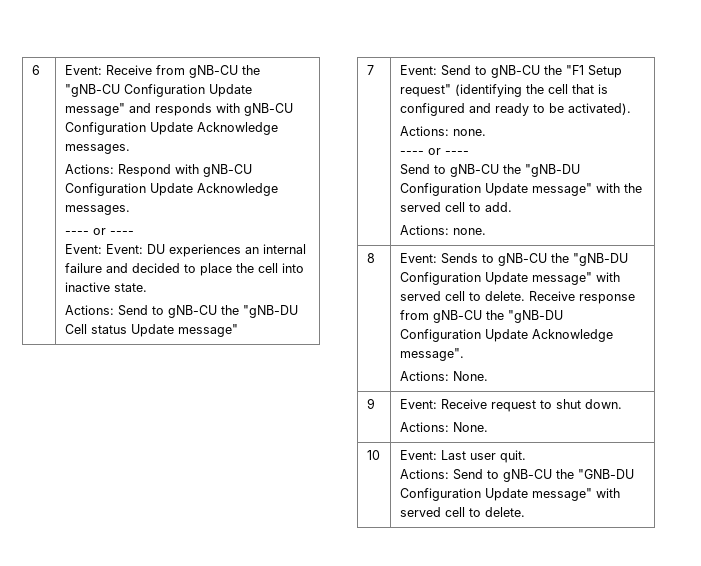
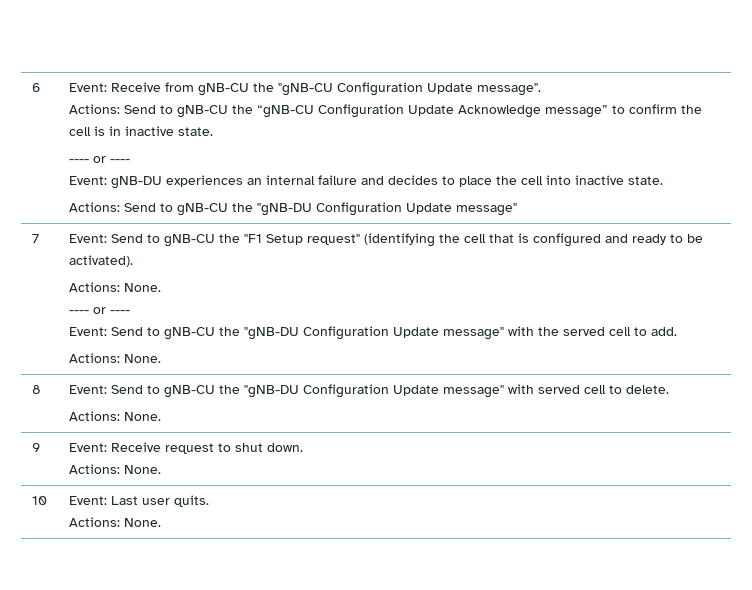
[64,103,293,116] [64,122,278,135] [64,144,130,154] [64,164,252,177] [64,183,278,196] [64,205,130,215] [64,228,134,235] [64,244,165,254] message" and responds with gNB-CU Configuration Update Acknowledge messages. // Actions: Respond with gNB-CU Configuration Update Acknowledge messages. // ---- or ---- // Event: Event: DU -> [476,83,541,96] [68,104,702,118] [68,126,213,136] [68,156,130,163] [68,176,162,189] message". // Actions: Send to gNB-CU the “gNB-CU Configuration Update Acknowledge message” to confirm the cell is in inactive state. // ---- or ---- // Event: gNB-DU
[131,263,180,273] decided -> [387,175,438,185] decides
[64,324,127,334] Cell status -> [315,202,402,216] Configuration
[452,129,486,136] [399,148,469,155] none. // ---- or ---- // -> [123,283,161,292] [68,307,130,314] [68,327,107,336] None. // ---- or ---- // Event:
[452,228,486,235] none. -> [123,354,161,363] None.
[440,253,478,264] Sends -> [110,385,143,394] Send
[528,291,635,304] [399,310,563,323] [399,329,613,342] [399,348,464,361] Receive response from gNB-CU the "gNB-DU Configuration Update Acknowledge message". -> (669, 389) none
[499,450,526,463] [399,469,634,482] [399,488,620,501] [399,507,525,517] quit. // Actions: Send to gNB-CU the "GNB-DU Configuration Update message" with served cell to delete. -> [173,495,209,507] [68,517,161,527] quits. // Actions: None.

